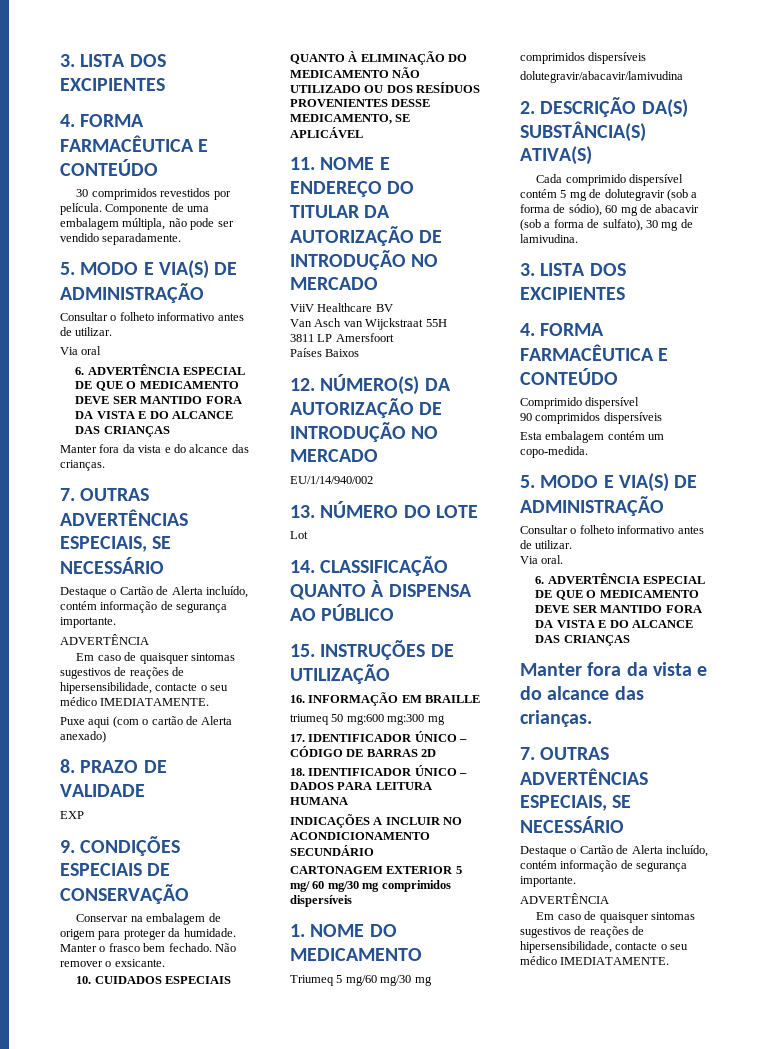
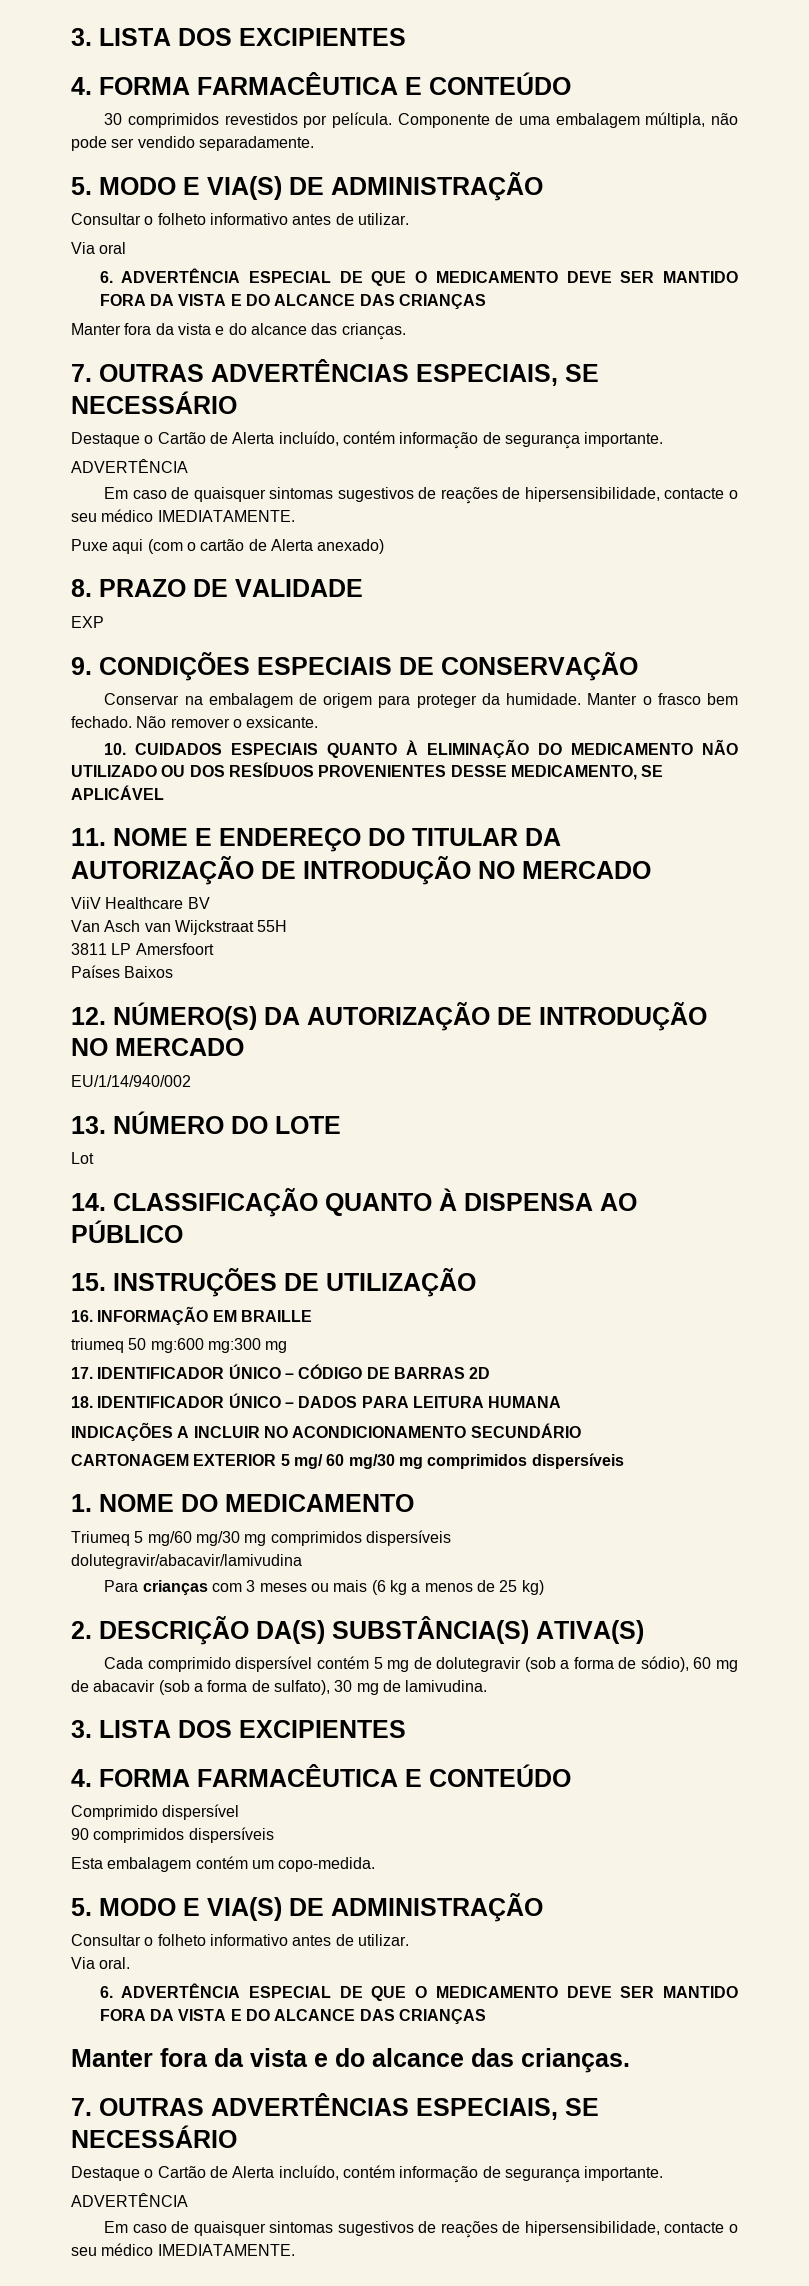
(683, 77) none -> [104,1580,544,1595] // Para crianças com 3 meses ou mais (6 kg a menos de 25 kg)

